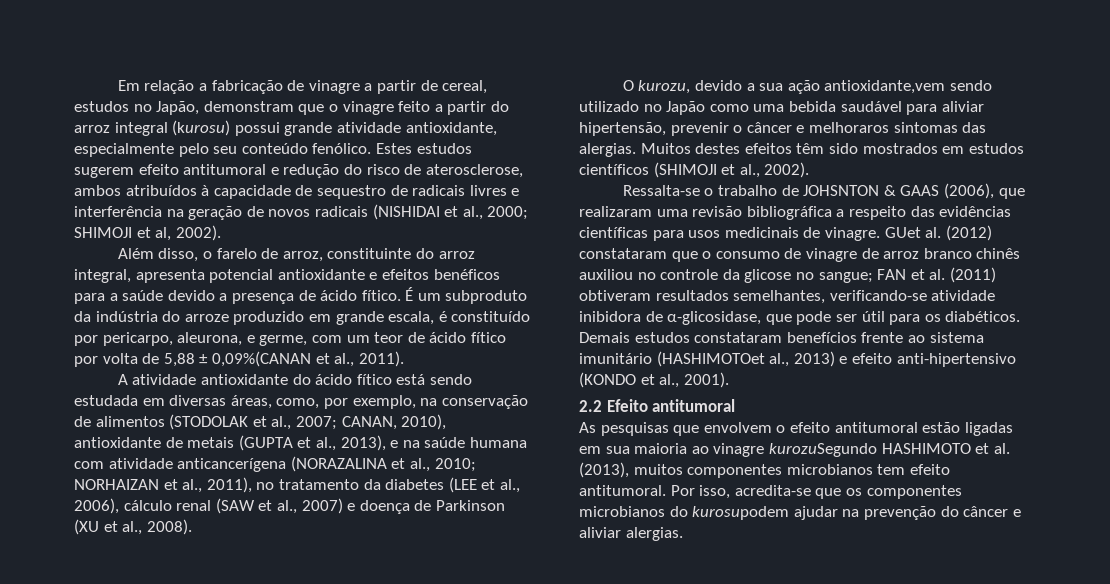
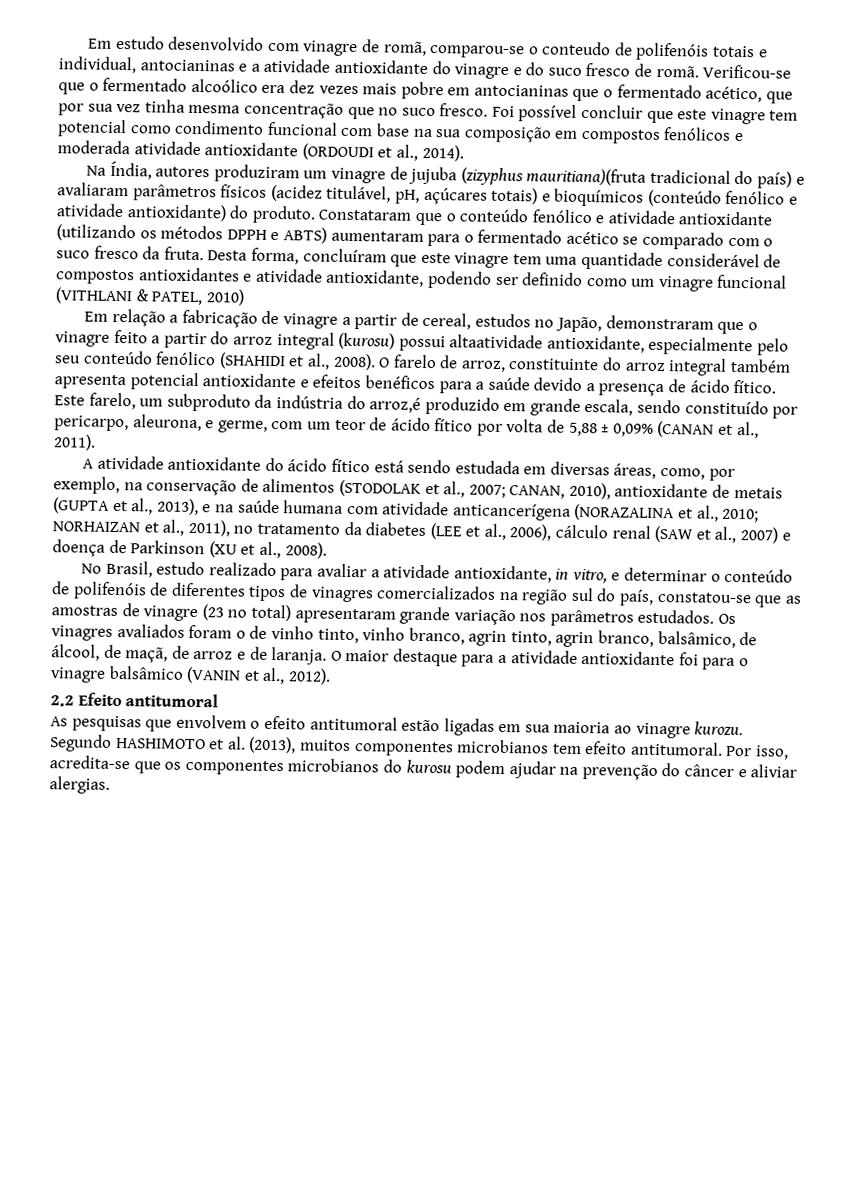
[117,80,140,91] Em -> [87,35,768,61] [58,56,792,80] [58,77,793,104] [58,99,799,125] [57,119,745,144] [57,140,464,162] [85,160,805,189] [57,182,799,207] [56,203,774,226] [56,224,774,250] [56,245,782,271] [56,267,788,292] [55,287,244,306] [83,311,108,322] Em estudo desenvolvido com vinagre de romã, comparou-se o conteudo de polifenóis totais e individual, antocianinas e a atividade antioxidante do vinagre e do suco fresco de romã. Verificou-se que o fermentado alcoólico era dez vezes mais pobre em antocianinas que o fermentado acético, que por sua vez tinha mesma concentração que no suco fresco. Foi possível concluir que este vinagre tem potencial como condimento funcional com base na sua composição em compostos fenólicos e moderada atividade antioxidante (ORDOUDI et al., 2014). // Na Índia, autores produziram um vinagre de jujuba (zizyphus mauritiana)(fruta tradicional do país) e avaliaram parâmetros físicos (acidez titulável, pH, açúcares totais) e bioquímicos (conteúdo fenólico e atividade antioxidante) do produto. Constataram que o conteúdo fenólico e atividade antioxidante (utilizando os métodos DPPH e ABTS) aumentaram para o fermentado acético se comparado com o suco fresco da fruta. Desta forma, concluíram que este vinagre tem uma quantidade considerável de compostos antioxidantes e atividade antioxidante, podendo ser definido como um vinagre funcional (VITHLANI & PATEL, 2010) // Em
[203,101,294,112] demonstram -> [605,315,714,330] demonstraram
[284,122,401,136] grande atividade -> [449,334,544,349] altaatividade
[312,143,472,154] [74,164,523,178] [74,185,520,199] [74,204,529,220] [74,225,221,241] [117,248,213,262] fenólico. Estes estudos sugerem efeito antitumoral e redução do risco de aterosclerose, ambos atribuídos à capacidade de sequestro de radicais livres e interferência na geração de novos radicais (NISHIDAI et al., 2000; SHIMOJI et al, 2002). // Além disso, o -> [155,351,391,371] fenólico (SHAHIDI et al., 2008). O
[74,269,131,283] integral, -> [668,358,791,376] integral também
[405,287,414,301] É -> [54,392,136,410] Este farelo,
[184,314,229,322] arroze -> [369,397,422,413] arroz,é
[438,311,447,322] é -> [637,399,682,414] sendo
[211,351,311,367] 0,09%(CANAN -> [612,420,715,438] 0,09% (CANAN
[622,80,993,94] [579,101,984,115] [579,122,987,136] [579,143,1024,157] [579,162,810,178] [622,183,1025,199] [579,206,1012,220] [579,225,992,241] [579,248,1021,262] [579,267,996,283] [579,290,996,304] [579,311,1021,325] [579,332,984,343] [579,351,1016,367] [579,372,729,388] O kurozu, devido a sua ação antioxidante,vem sendo utilizado no Japão como uma bebida saudável para aliviar hipertensão, prevenir o câncer e melhoraros sintomas das alergias. Muitos destes efeitos têm sido mostrados em estudos científicos (SHIMOJI et al., 2002). // Ressalta-se o trabalho de JOHSNTON & GAAS (2006), que realizaram uma revisão bibliográfica a respeito das evidências científicas para usos medicinais de vinagre. GUet al. (2012) constataram que o consumo de vinagre de arroz branco chinês auxiliou no controle da glicose no sangue; FAN et al. (2011) obtiveram resultados semelhantes, verificando-se atividade inibidora de α-glicosidase, que pode ser útil para os diabéticos. Demais estudos constataram benefícios frente ao sistema imunitário (HASHIMOTOet al., 2013) e efeito anti-hipertensivo (KONDO et al., 2001). -> [80,560,794,584] [52,581,802,608] [51,603,737,627] [51,624,758,648] [51,644,750,670] [50,665,331,685] No Brasil, estudo realizado para avaliar a atividade antioxidante, in vitro, e determinar o conteúdo de polifenóis de diferentes tipos de vinagres comercializados na região sul do país, constatou-se que as amostras de vinagre (23 no total) apresentaram grande variação nos parâmetros estudados. Os vinagres avaliados foram o de vinho tinto, vinho branco, agrin tinto, agrin branco, balsâmico, de álcool, de maçã, de arroz e de laranja. O maior destaque para a atividade antioxidante foi para o vinagre balsâmico (VANIN et al., 2012).
[768,443,877,457] kurozuSegundo -> [694,721,745,736] [49,734,112,752] kurozu. Segundo
[692,506,790,520] kurosupodem -> [405,759,506,779] kurosu podem

